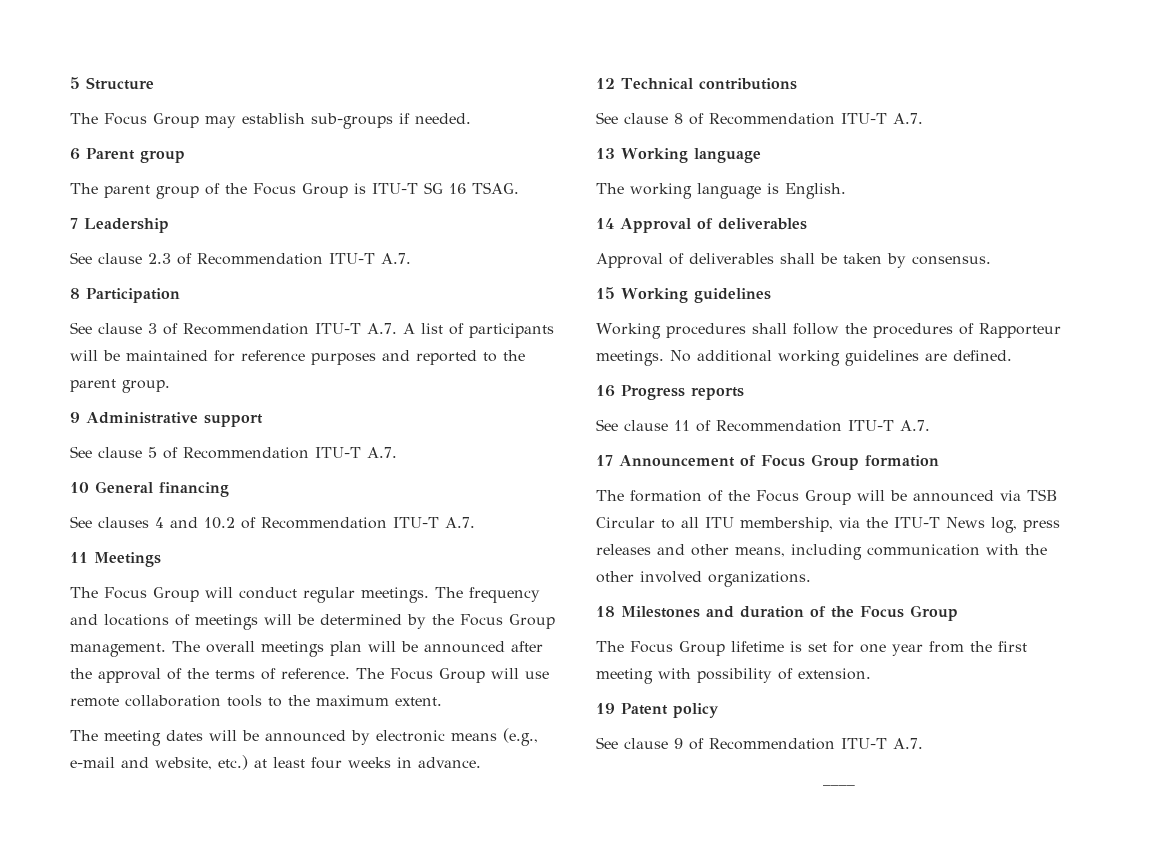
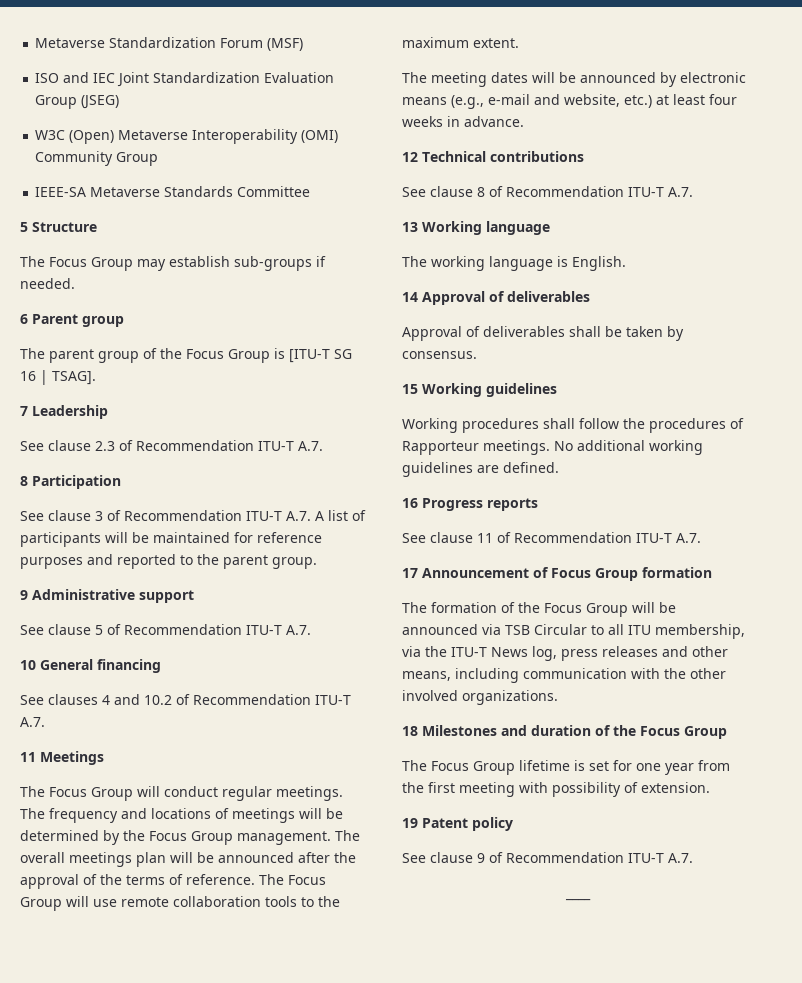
(70, 83) none -> [35,37,304,51] [35,72,335,87] [35,95,120,109] [35,129,339,144] [35,151,159,166] [35,186,311,197] Metaverse Standardization Forum (MSF) // ISO and IEC Joint Standardization Evaluation Group (JSEG) // W3C (Open) Metaverse Interoperability (OMI) Community Group // IEEE-SA Metaverse Standards Committee //
[372,183,418,194] ITU-T -> [289,349,330,363] [ITU-T
[472,182,519,194] TSAG. -> [40,370,96,385] | TSAG].

